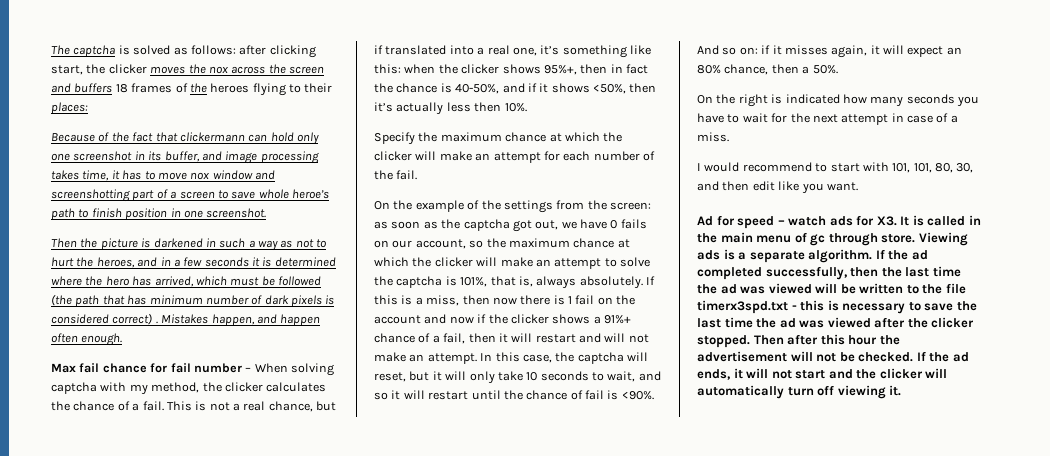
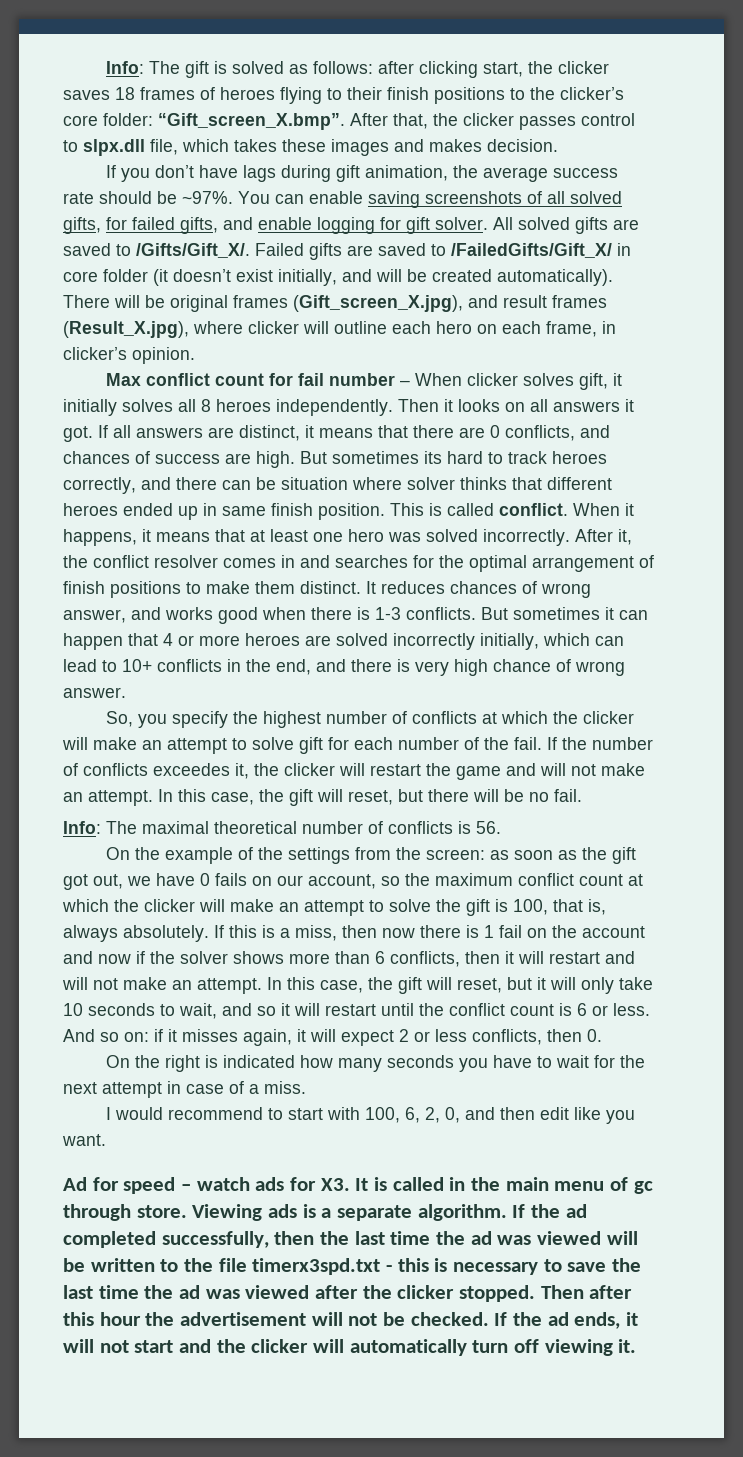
[51,45,116,57] The captcha -> [106,61,210,78] Info: The gift
[150,64,324,74] [51,83,113,93] moves the nox across the screen and buffers -> [63,90,110,100] saves
[189,83,207,93] the -> (215, 93) none
[51,102,88,114] [51,132,319,145] [51,151,319,164] [51,170,275,181] [51,189,329,202] [51,208,267,220] [51,238,328,251] [51,257,336,268] [51,276,321,287] [51,294,335,307] [51,313,321,326] [51,333,123,346] places: // Because of the fact that clickermann can hold only one screenshot in its buffer, and image processing takes time, it has to move nox window and screenshotting part of a screen to save whole heroe’s path to finish position in one screenshot. // Then the picture is darkened in such a way as not to hurt the heroes, and in a few seconds it is determined where the hero has arrived, which must be followed (the path that has minimum number of dark pixels is considered correct) . Mistakes happen, and happen often enough. -> [387,87,624,104] [63,113,635,130] [63,139,558,156] [106,165,619,182] [63,191,622,208] [63,217,639,234] [63,243,631,260] [63,269,613,286] [63,295,607,312] [63,321,616,338] [63,347,195,364] finish positions to the clicker’s core folder: “Gift_screen_X.bmp”. After that, the clicker passes control to slpx.dll file, which takes these images and makes decision. // If you don’t have lags during gift animation, the average success rate should be ~97%. You can enable saving screenshots of all solved gifts, for failed gifts, and enable logging for gift solver. All solved gifts are saved to /Gifts/Gift_X/. Failed gifts are saved to /FailedGifts/Gift_X/ in core folder (it doesn’t exist initially, and will be created automatically). There will be original frames (Gift_screen_X.jpg), and result frames (Result_X.jpg), where clicker will outline each hero on each frame, in clicker’s opinion.
[79,363,147,373] fail chance -> [146,373,265,386] conflict count
[291,363,334,376] [51,382,327,395] [51,401,337,412] [374,45,651,58] [374,64,648,75] [374,83,657,94] [374,102,527,115] [374,132,623,145] [374,151,541,163] solving captcha with my method, the clicker calculates the chance of a fail. This is not a real chance, but if translated into a real one, it’s something like this: when the clicker shows 95%+, then in fact the chance is 40-50%, and if it shows <50%, then it’s actually less then 10%. // Specify the maximum chance at which the clicker will make an attempt -> [467,373,623,390] [63,399,634,416] [63,425,610,442] [63,451,607,468] [63,477,612,494] [63,503,634,520] [63,529,632,546] [63,555,654,572] [63,581,591,598] [63,607,648,624] [63,633,624,650] [63,659,625,676] [63,687,126,698] [106,711,635,728] [62,737,323,754] clicker solves gift, it initially solves all 8 heroes independently. Then it looks on all answers it got. If all answers are distinct, it means that there are 0 conflicts, and chances of success are high. But sometimes its hard to track heroes correctly, and there can be situation where solver thinks that different heroes ended up in same finish position. This is called conflict. When it happens, it means that at least one hero was solved incorrectly. After it, the conflict resolver comes in and searches for the optimal arrangement of finish positions to make them distinct. It reduces chances of wrong answer, and works good when there is 1-3 conflicts. But sometimes it can happen that 4 or more heroes are solved incorrectly initially, which can lead to 10+ conflicts in the end, and there is very high chance of wrong answer. // So, you specify the highest number of conflicts at which the clicker will make an attempt to solve gift
(418, 175) none -> [547,737,653,750] [63,763,645,780] [63,789,582,806] [63,821,501,834] If the number of conflicts exceedes it, the clicker will restart the game and will not make an attempt. In this case, the gift will reset, but there will be no fail. // Info: The maximal theoretical number of conflicts is 56.
[463,219,510,231] captcha -> [612,847,637,864] gift
[573,238,615,248] chance -> [518,873,623,886] conflict count
[396,276,488,288] captcha is 101%, -> [466,899,548,916] gift is 100,
[510,314,631,324] [374,333,466,344] clicker shows a 91%+ chance of a fail, -> [180,951,460,967] solver shows more than 6 conflicts,
[577,352,624,364] captcha -> [398,977,422,994] gift
[526,390,654,400] chance of fail is <90%. -> [449,1003,650,1016] conflict count is 6 or less.
[946,47,962,55] [697,64,838,75] an 80% chance, then a 50%. -> [399,1029,602,1045] 2 or less conflicts, then 0.
[892,163,974,173] 101, 101, 80, 30, -> [365,1107,461,1123] 100, 6, 2, 0,

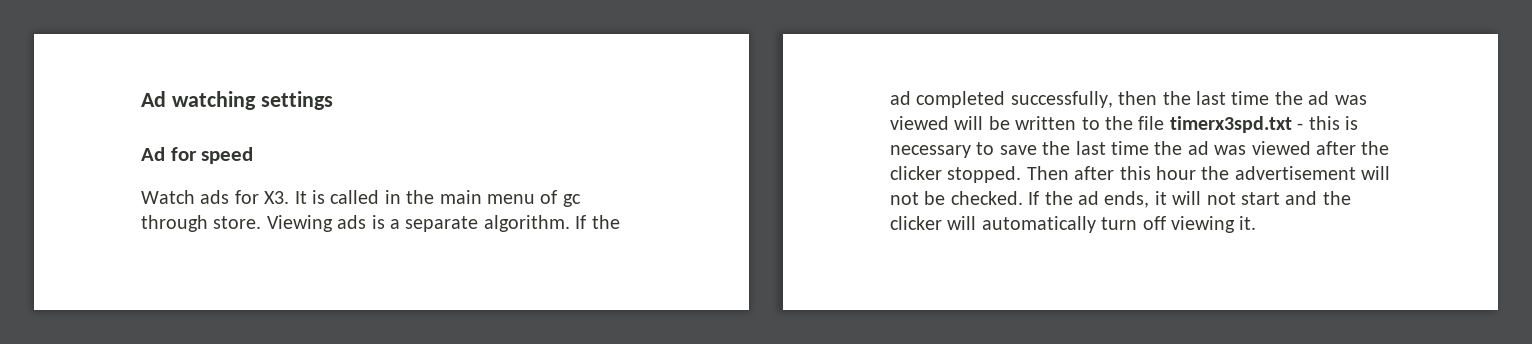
[106,61,610,78] [63,87,624,104] [63,113,635,130] [63,139,558,156] [106,165,619,182] [63,191,622,208] [63,217,639,234] [63,243,631,260] [63,269,613,286] [63,295,607,312] [63,321,616,338] [63,347,195,364] [106,373,623,390] [63,399,634,416] [63,425,610,442] [63,451,607,468] [63,477,612,494] [63,503,634,520] [63,529,632,546] [63,555,654,572] [63,581,591,598] [63,607,648,624] [63,633,624,650] [63,659,625,676] [63,687,126,698] [106,711,635,728] [62,737,653,754] [63,763,645,780] [63,789,582,806] [63,821,501,834] [106,847,637,864] [63,873,643,890] [62,899,606,916] [63,925,645,942] [63,951,635,967] [62,977,653,994] [63,1003,650,1019] [63,1029,602,1046] [106,1055,646,1072] [63,1081,306,1098] [106,1107,636,1124] [62,1134,106,1146] Info: The gift is solved as follows: after clicking start, the clicker saves 18 frames of heroes flying to their finish positions to the clicker’s core folder: “Gift_screen_X.bmp”. After that, the clicker passes control to slpx.dll file, which takes these images and makes decision. // If you don’t have lags during gift animation, the average success rate should be ~97%. You can enable saving screenshots of all solved gifts, for failed gifts, and enable logging for gift solver. All solved gifts are saved to /Gifts/Gift_X/. Failed gifts are saved to /FailedGifts/Gift_X/ in core folder (it doesn’t exist initially, and will be created automatically). There will be original frames (Gift_screen_X.jpg), and result frames (Result_X.jpg), where clicker will outline each hero on each frame, in clicker’s opinion. // Max conflict count for fail number – When clicker solves gift, it initially solves all 8 heroes independently. Then it looks on all answers it got. If all answers are distinct, it means that there are 0 conflicts, and chances of success are high. But sometimes its hard to track heroes correctly, and there can be situation where solver thinks that different heroes ended up in same finish position. This is called conflict. When it happens, it means that at least one hero was solved incorrectly. After it, the conflict resolver comes in and searches for the optimal arrangement of finish positions to make them distinct. It reduces chances of wrong answer, and works good when there is 1-3 conflicts. But sometimes it can happen that 4 or more heroes are solved incorrectly initially, which can lead to 10+ conflicts in the end, and there is very high chance of wrong answer. // So, you specify the highest number of conflicts at which the clicker will make an attempt to solve gift for each number of the fail. If the number of conflicts exceedes it, the clicker will restart the game and will not make an attempt. In this case, the gift will reset, but there will be no fail. // Info: The maximal theoretical number of conflicts is 56. // On the example of the settings from the screen: as soon as the gift got out, we have 0 fails on our account, so the maximum conflict count at which the clicker will make an attempt to solve the gift is 100, that is, always absolutely. If this is a miss, then now there is 1 fail on the account and now if the solver shows more than 6 conflicts, then it will restart and will not make an attempt. In this case, the gift will reset, but it will only take 10 seconds to wait, and so it will restart until the conflict count is 6 or less. And so on: if it misses again, it will expect 2 or less conflicts, then 0. // On the right is indicated how many seconds you have to wait for the next attempt in case of a miss. // I would recommend to start with 100, 6, 2, 0, and then edit like you want. -> [141,91,333,110] Ad watching settings
[181,1177,250,1191] – watch -> [141,190,195,204] // Watch

